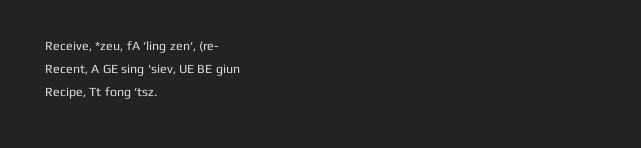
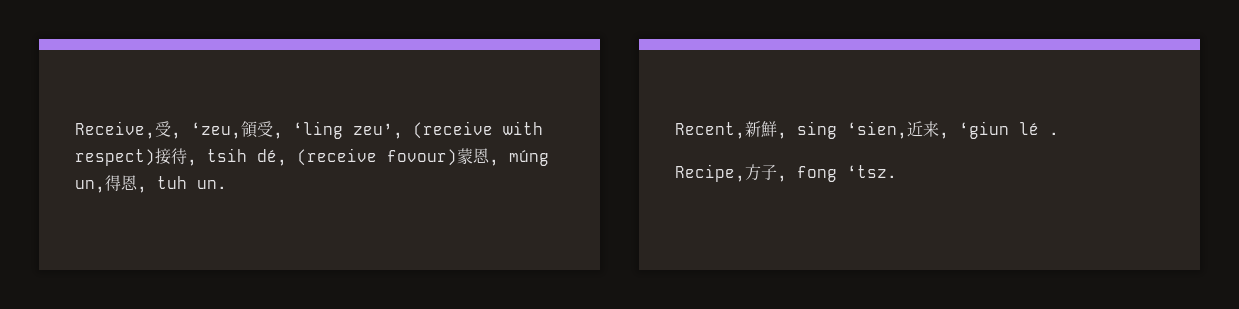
[95,41,218,53] [45,64,240,76] *zeu, fA ‘ling zen‘, (re- // Recent, A GE sing 'siev, UE BE giun -> [155,121,543,139] [75,148,549,166] [75,175,227,193] [675,121,1059,139] 受, ‘zeu,領受, ‘ling zeu’, (receive with respect)接待, tsih dé, (receive fovour)蒙恩, múng un,得恩, tuh un. // Recent,新鮮, sing ‘sien,近来, ‘giun lé .
[89,87,102,97] Tt -> [745,164,787,182] 方子,

